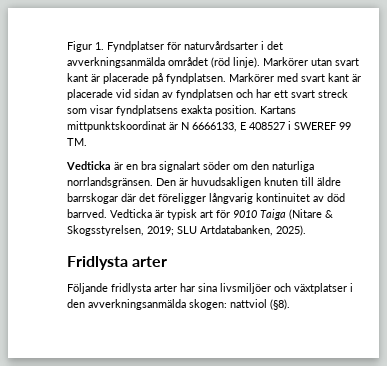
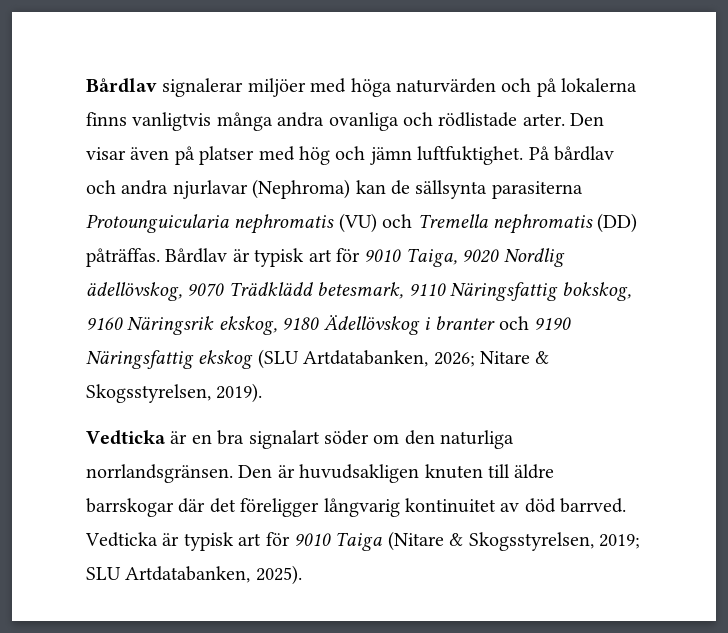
[67,41,283,52] [67,57,359,68] [67,73,361,84] [67,89,348,100] [67,105,296,116] [67,121,351,132] [67,138,87,146] Figur 1. Fyndplatser för naturvårdsarter i det avverkningsanmälda området (röd linje). Markörer utan svart kant är placerade på fyndplatsen. Markörer med svart kant är placerade vid sidan av fyndplatsen och har ett svart streck som visar fyndplatsens exakta position. Kartans mittpunktskoordinat är N 6666133, E 408527 i SWEREF 99 TM. -> [86,78,638,97] [86,112,605,131] [86,146,614,165] [86,179,583,199] [86,213,638,234] [86,248,565,267] [86,282,632,301] [86,315,572,335] [86,349,550,369] [86,383,263,403] Bårdlav signalerar miljöer med höga naturvärden och på lokalerna finns vanligtvis många andra ovanliga och rödlistade arter. Den visar även på platser med hög och jämn luftfuktighet. På bårdlav och andra njurlavar (Nephroma) kan de sällsynta parasiterna Protounguicularia nephromatis (VU) och Tremella nephromatis (DD) påträffas. Bårdlav är typisk art för 9010 Taiga, 9020 Nordlig ädellövskog, 9070 Trädklädd betesmark, 9110 Näringsfattig bokskog, 9160 Näringsrik ekskog, 9180 Ädellövskog i branter och 9190 Näringsfattig ekskog (SLU Artdatabanken, 2026; Nitare & Skogsstyrelsen, 2019).
[67,256,168,270] [67,283,353,294] [67,299,290,310] // Fridlysta arter // Följande fridlysta arter har sina livsmiljöer och växtplatser i den avverkningsanmälda skogen: nattviol (§8). -> (302, 575) none

